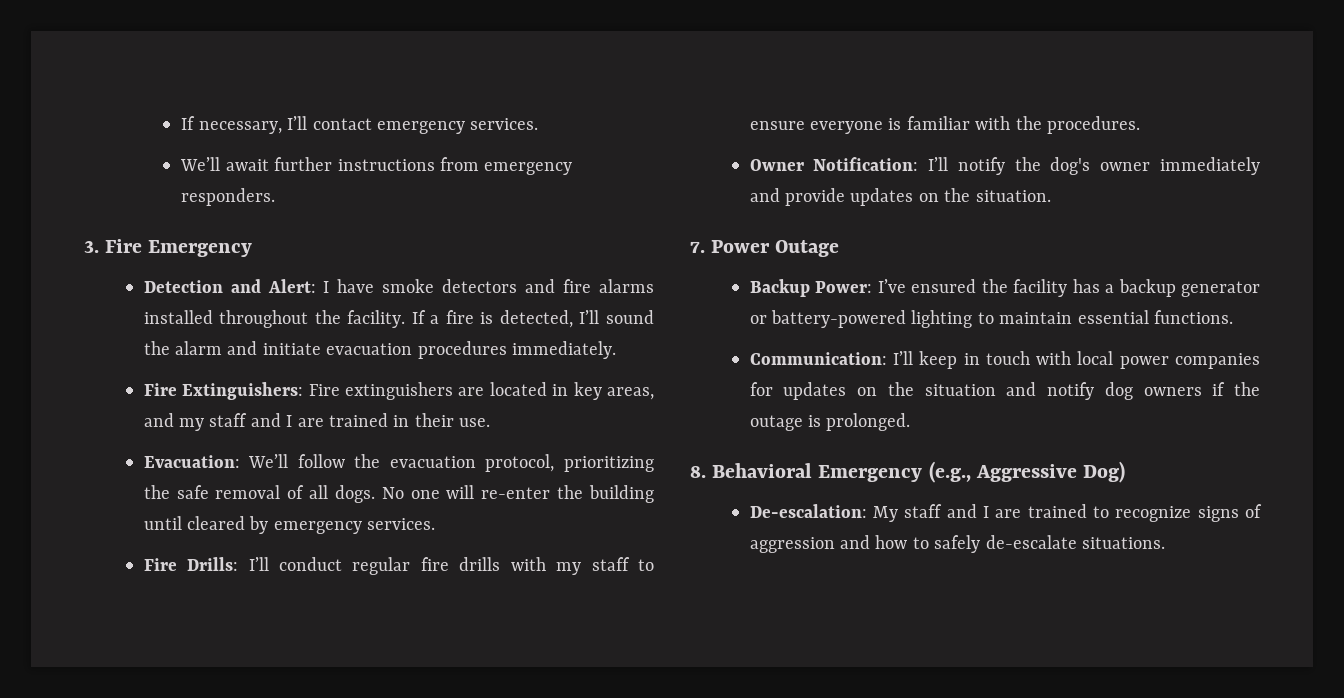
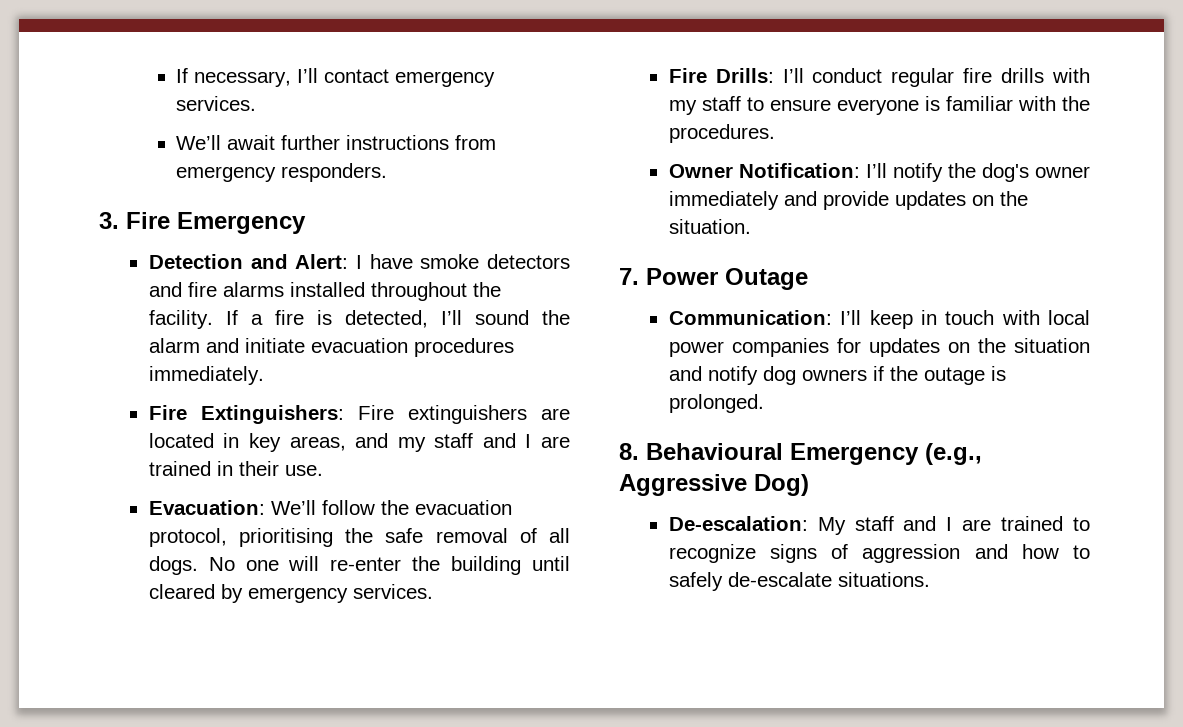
[564,456,655,472] prioritizing -> [239,528,334,547] prioritising
[749,279,1260,297] [749,310,1234,328] // Backup Power: I’ve ensured the facility has a backup generator or battery-powered lighting to maintain essential functions. -> (808, 279) none
[712,463,813,478] Behavioral -> [646,443,783,460] Behavioural

